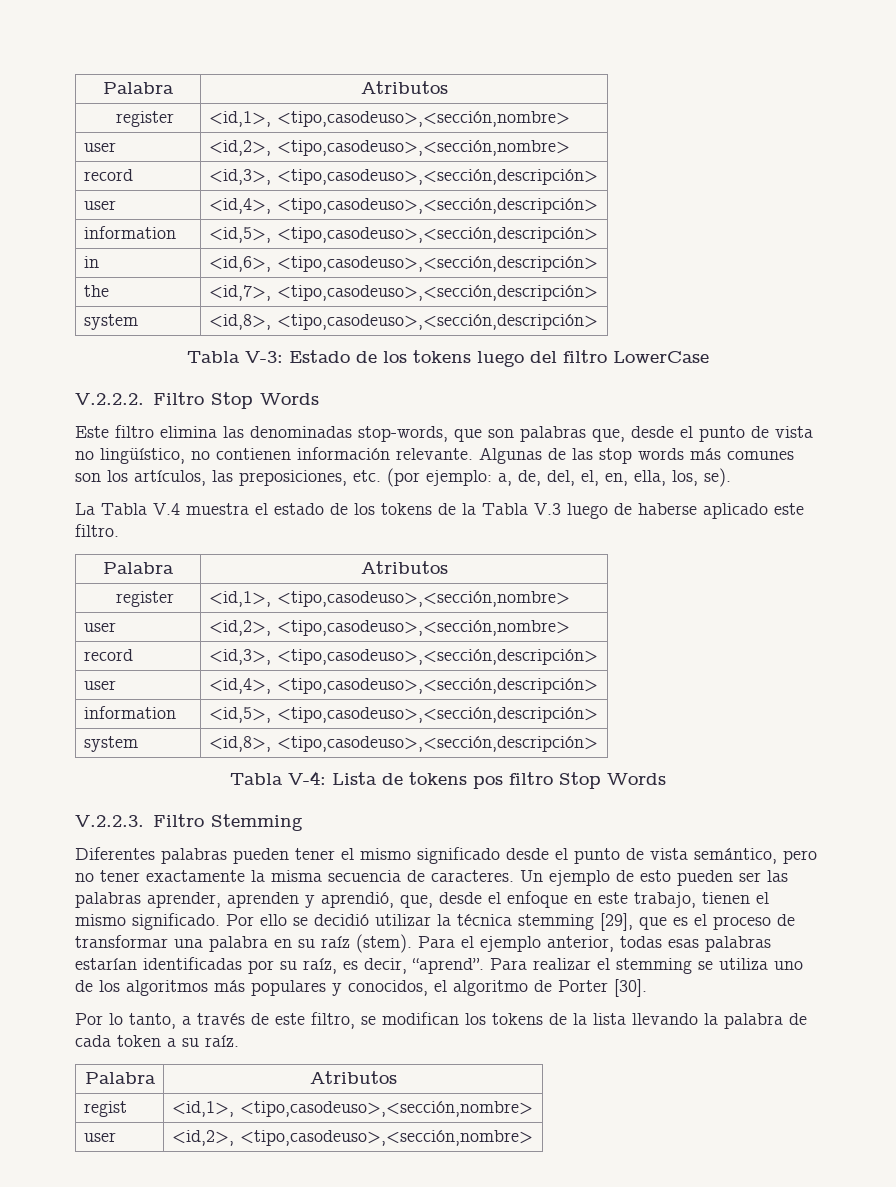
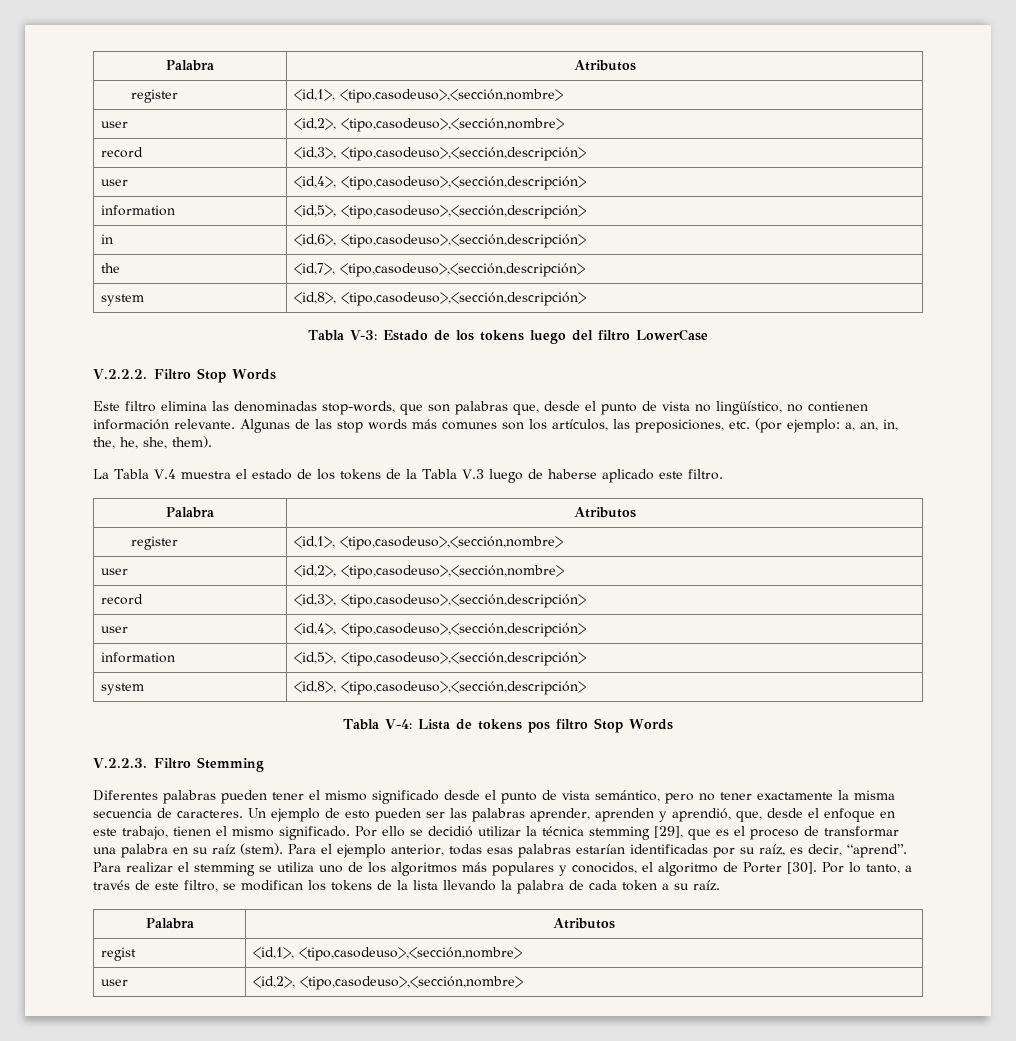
[518,468,731,487] de, del, el, en, ella, los, se). -> [860,419,898,431] [93,436,212,449] an, in, the, he, she, them).
(647, 988) // -> (817, 868) none

